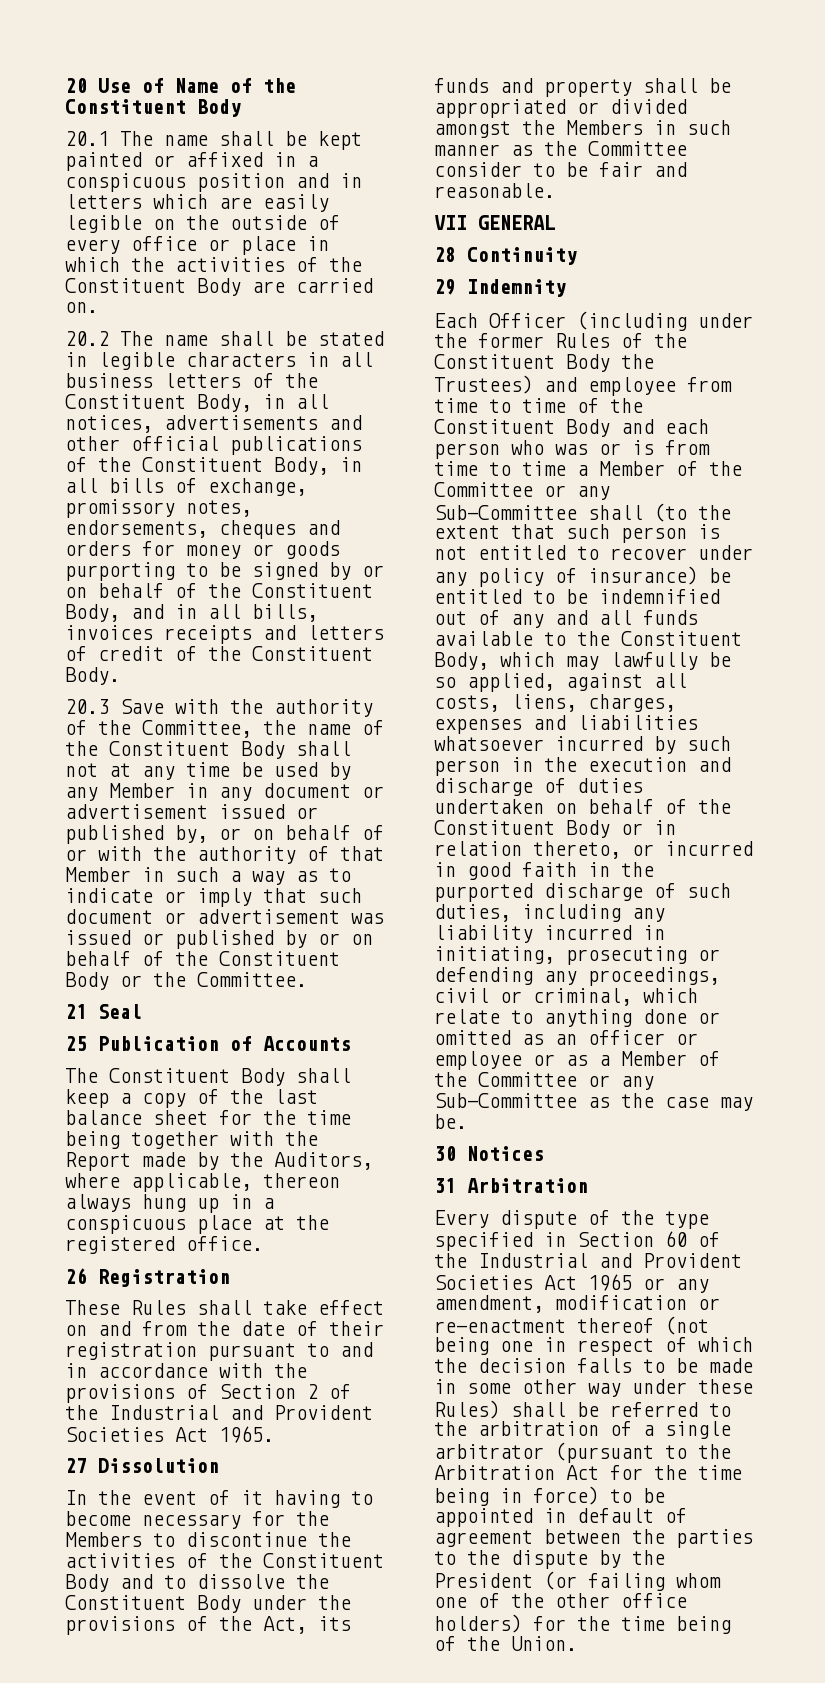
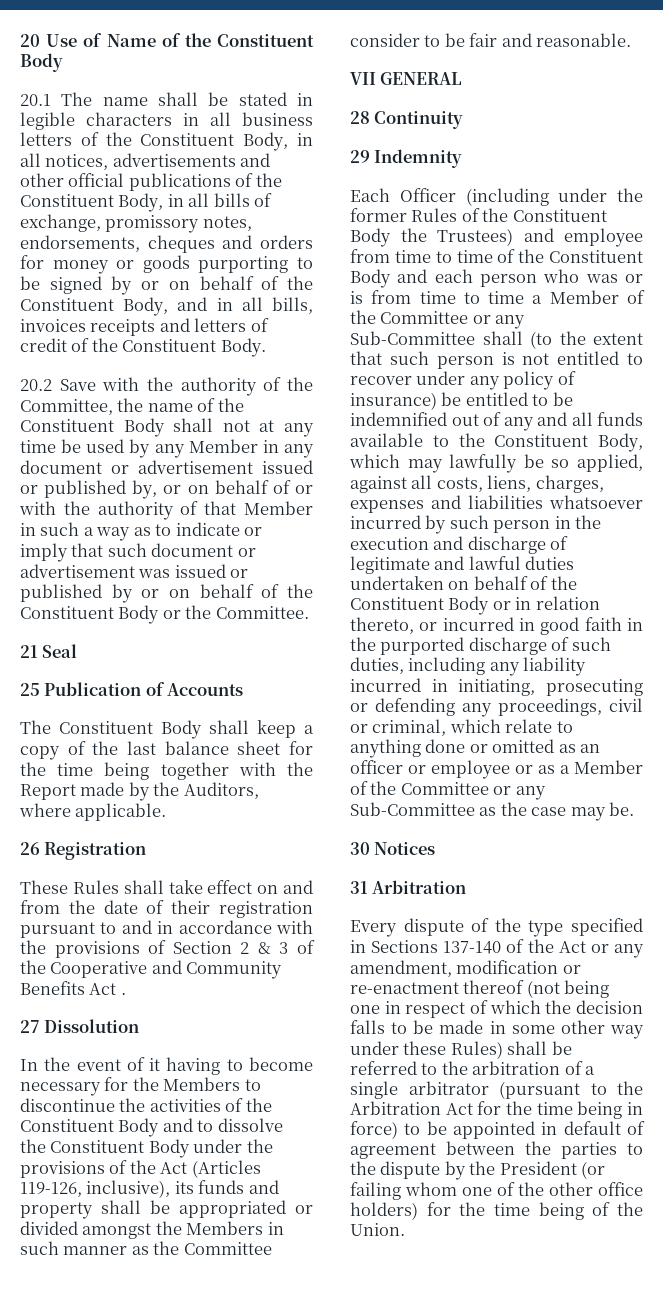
[318,131,362,150] [65,152,318,171] [65,173,362,192] [65,194,329,212] [65,215,340,233] [65,236,329,255] [65,257,362,272] [65,278,373,296] [65,302,98,313] [65,331,307,346] kept painted or affixed in a conspicuous position and in letters which are easily legible on the outside of every office or place in which the activities of the Constituent Body are carried on. // 20.2 The name shall be -> (229, 99) none
[65,699,109,714] 20.3 -> [20,379,52,391] 20.2
[131,1173,340,1192] [65,1194,274,1213] [65,1215,329,1234] [65,1236,263,1254] applicable, thereon always hung up in a conspicuous place at the registered office. -> [75,803,167,821] applicable.
[329,1384,351,1399] [65,1405,373,1420] [65,1426,274,1443] of the Industrial and Provident Societies Act 1965. -> [257,940,315,954] [20,960,283,979] [20,981,126,995] & 3 of the Cooperative and Community Benefits Act .
[263,1616,307,1634] Act, -> [160,1160,261,1178] [20,1180,171,1198] Act (Articles 119-126, inclusive),
(566, 785) none -> [350,556,521,574] legitimate and lawful
[577,1231,720,1247] [434,1253,742,1268] [434,1274,632,1291] Section 60 of the Industrial and Provident Societies Act 1965 -> [371,939,586,954] Sections 137-140 of the Act

